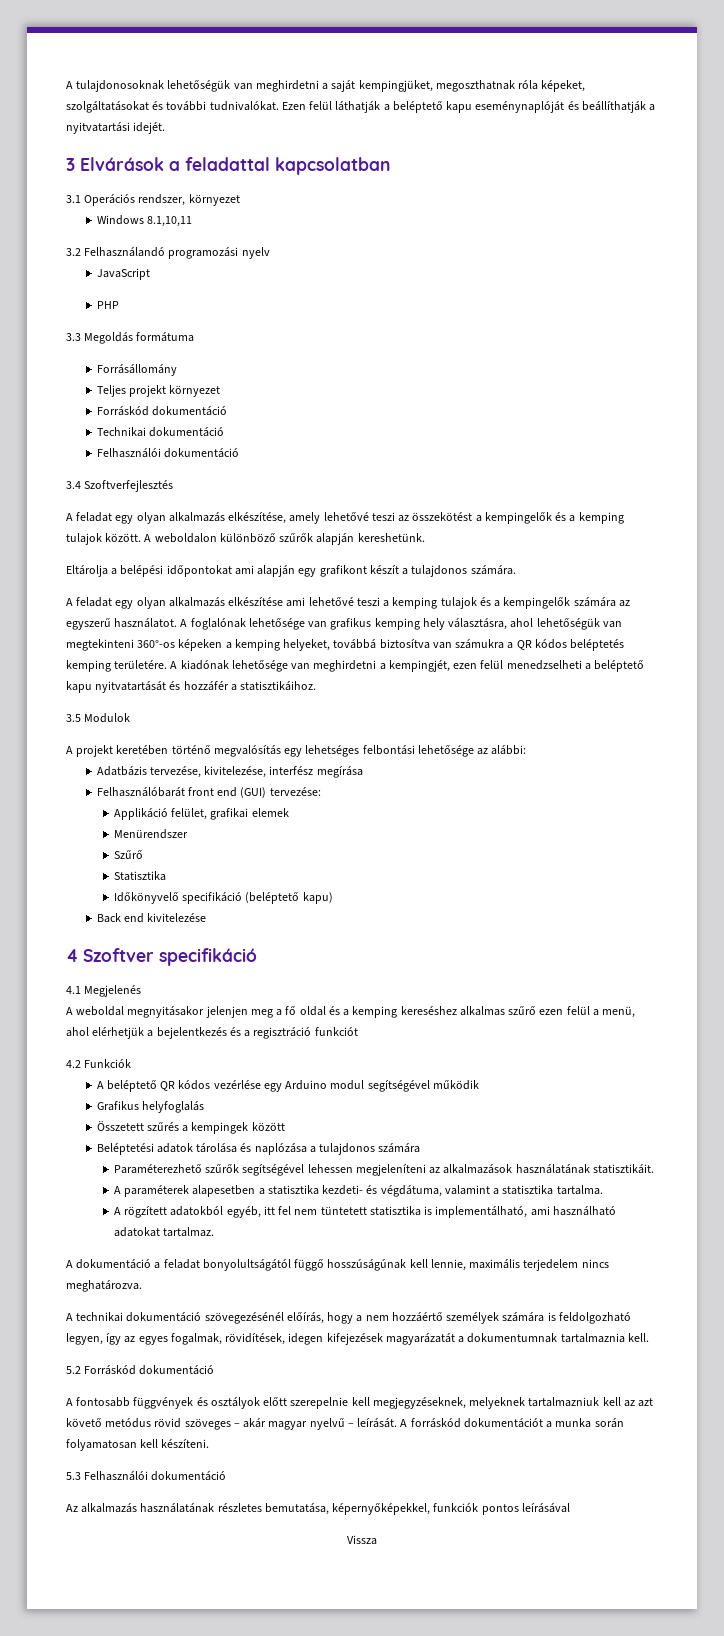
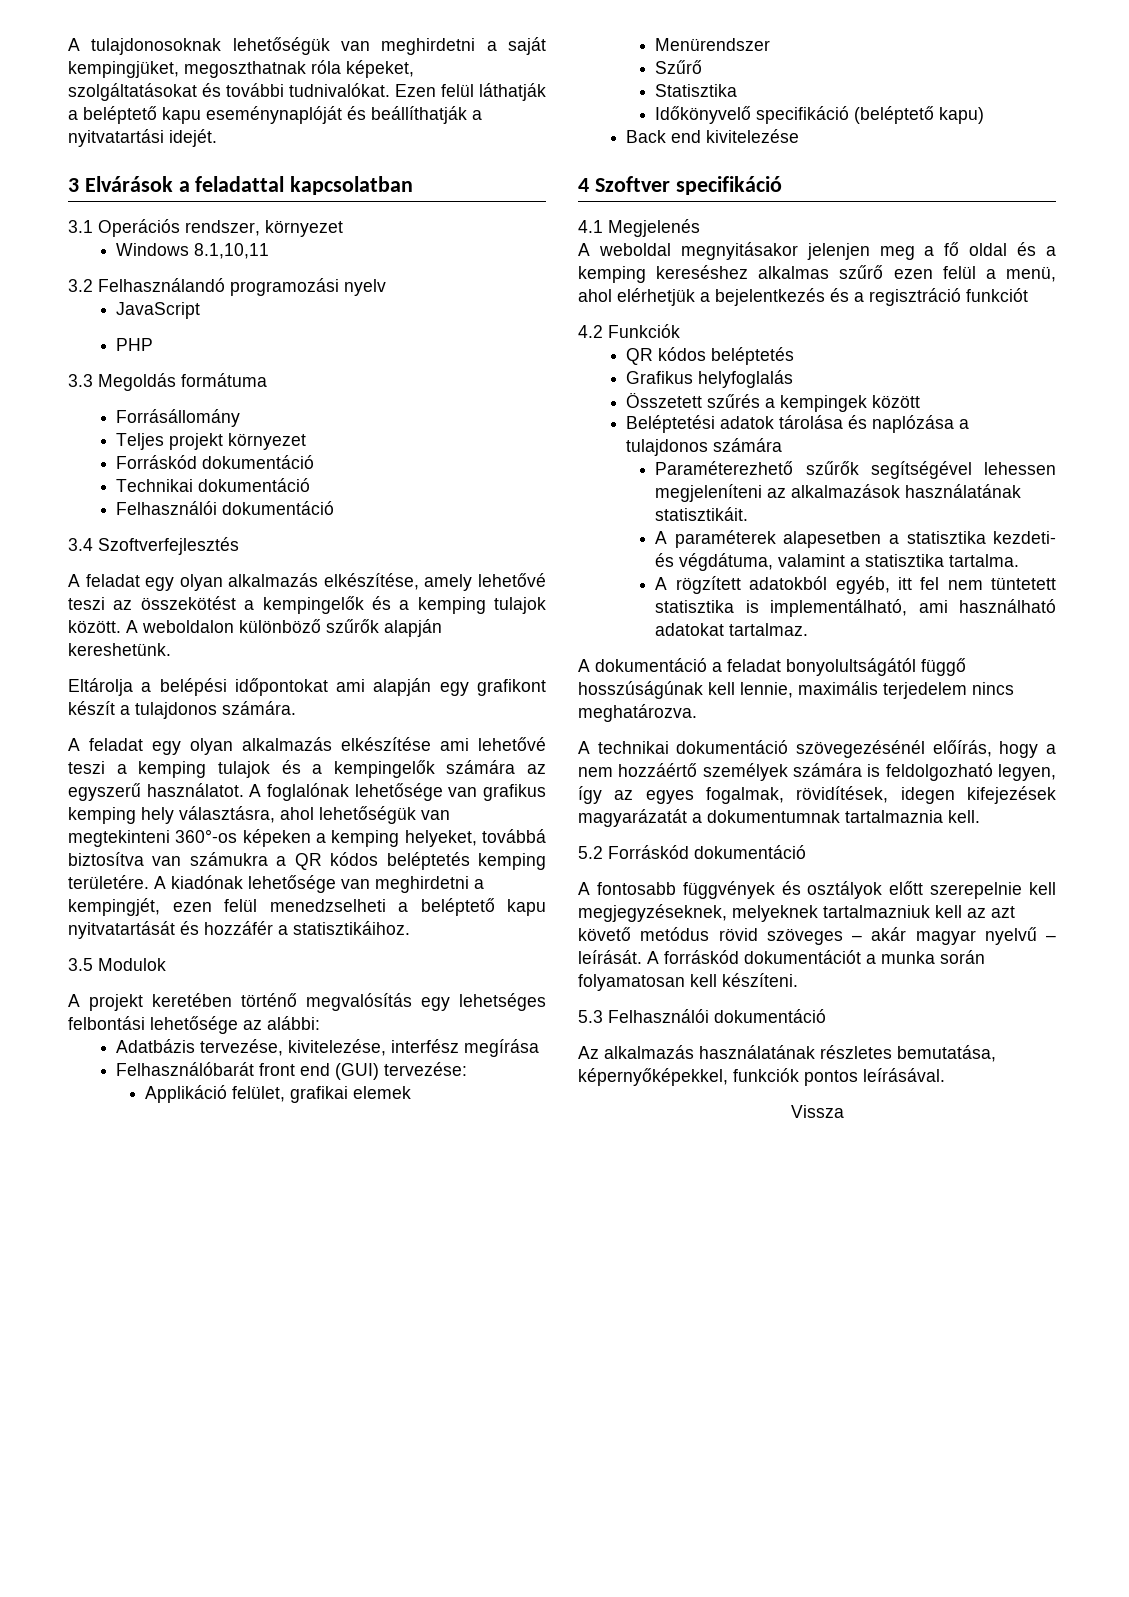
[96,1080,479,1092] A beléptető QR kódos vezérlése egy Arduino modul segítségével működik -> [626,347,795,365] QR kódos beléptetés
[521,1503,570,1513] leírásával -> [863,1068,945,1082] leírásával.

